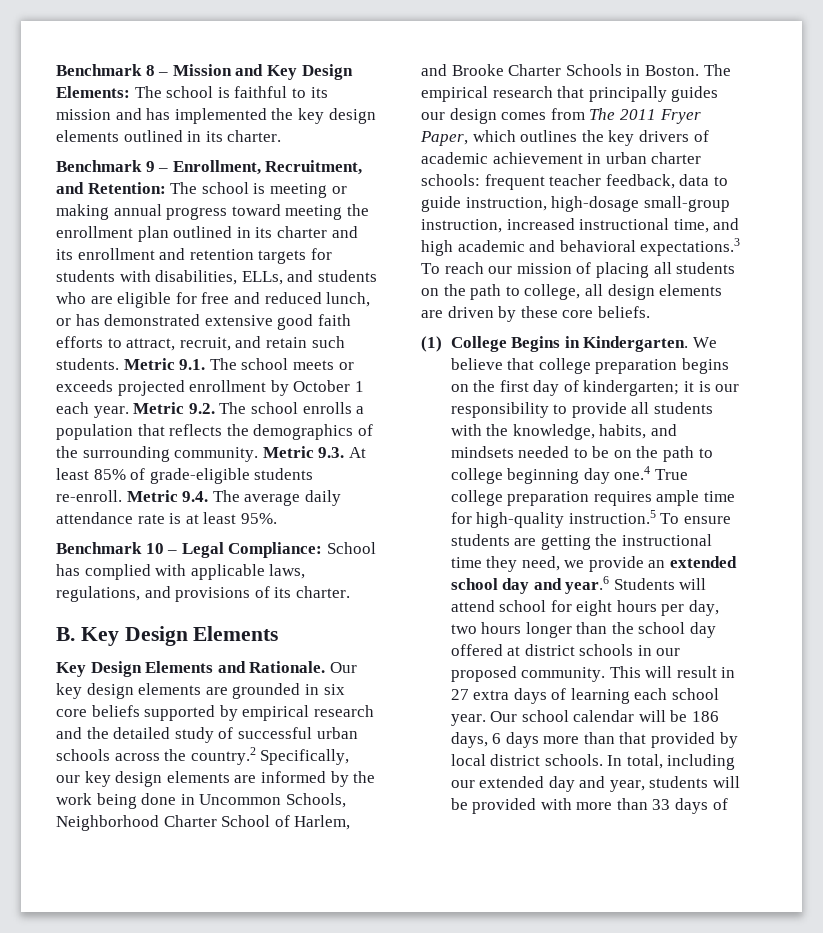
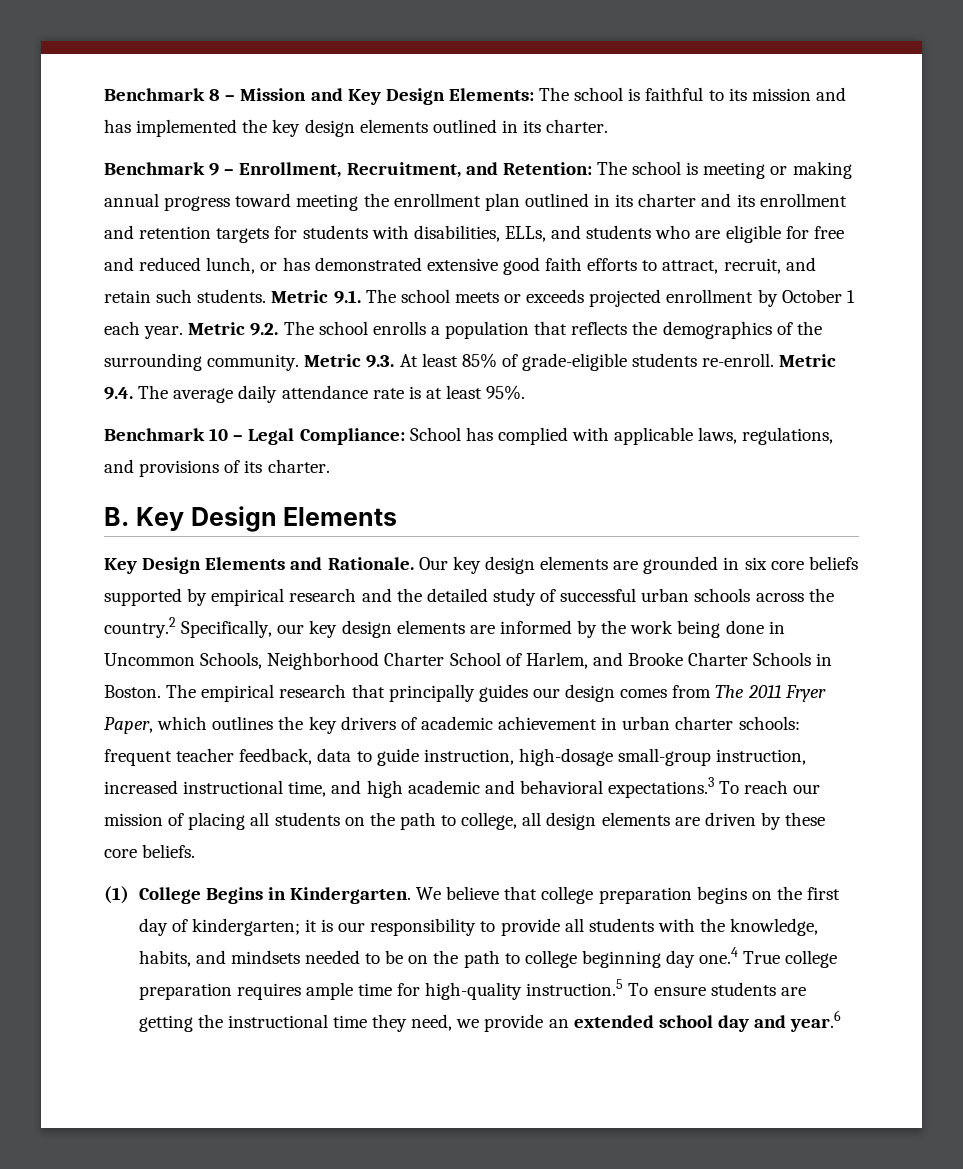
[613,578,707,590] [450,600,720,616] [450,622,717,638] [450,644,681,656] [450,666,736,682] [450,688,720,704] [450,710,720,726] [450,732,738,748] [450,754,736,770] [450,776,741,792] [450,798,728,814] Students will attend school for eight hours per day, two hours longer than the school day offered at district schools in our proposed community. This will result in 27 extra days of learning each school year. Our school calendar will be 186 days, 6 days more than that provided by local district schools. In total, including our extended day and year, students will be provided with more than 33 days of -> (842, 1021) none

